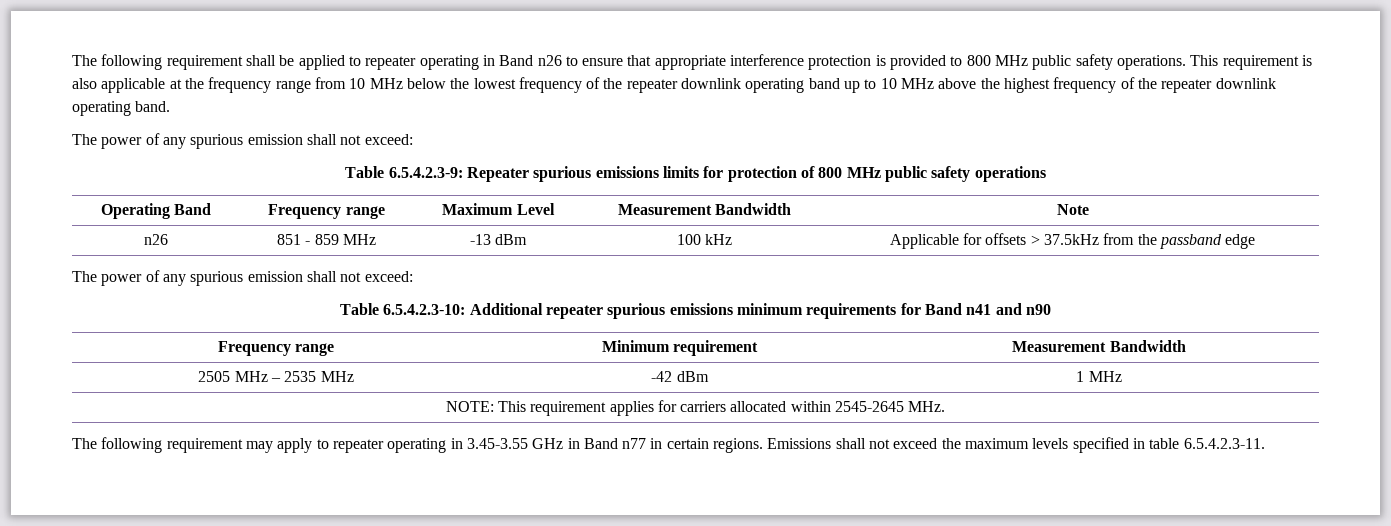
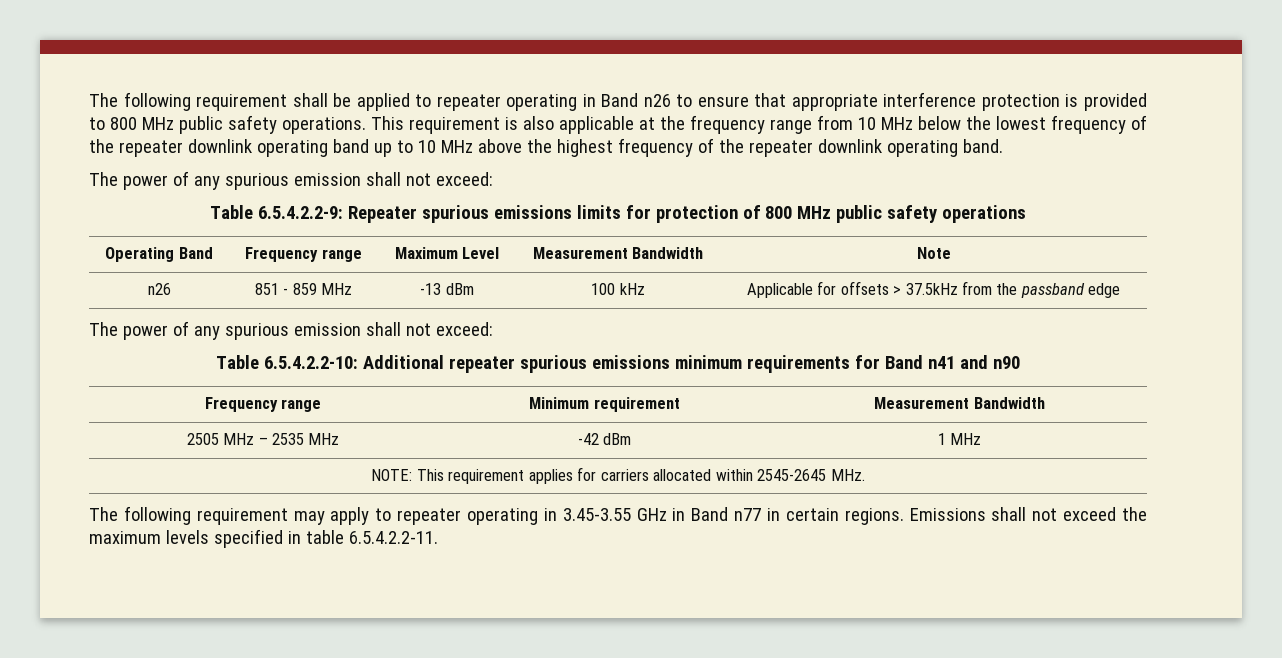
[388,167,463,178] 6.5.4.2.3-9: -> [257,206,343,219] 6.5.4.2.2-9:
[383,304,466,315] 6.5.4.2.3-10: -> [264,356,359,369] 6.5.4.2.2-10:
[1183,438,1265,449] 6.5.4.2.3-11. -> [348,531,438,544] 6.5.4.2.2-11.

